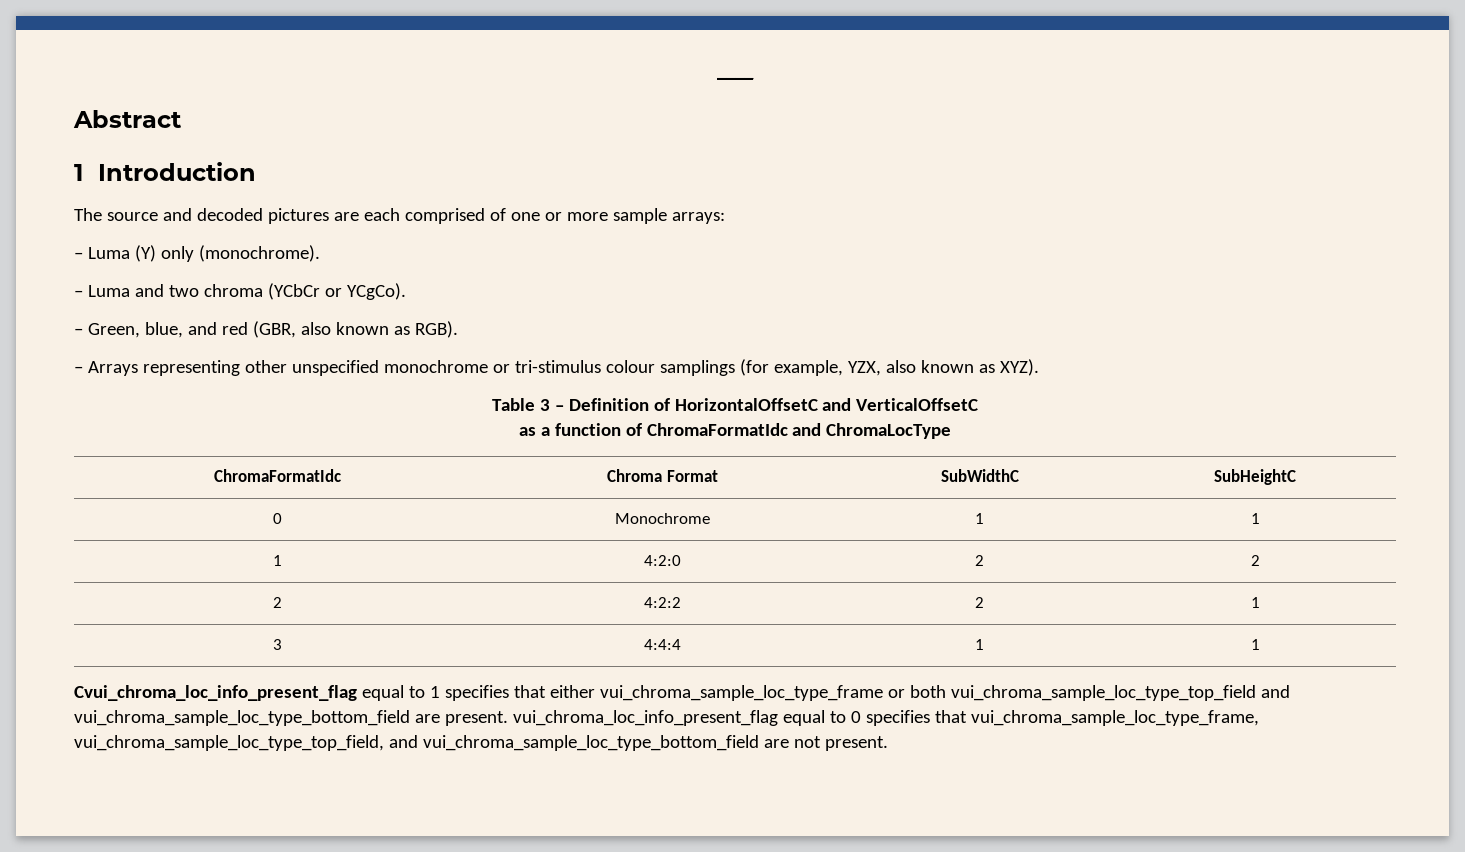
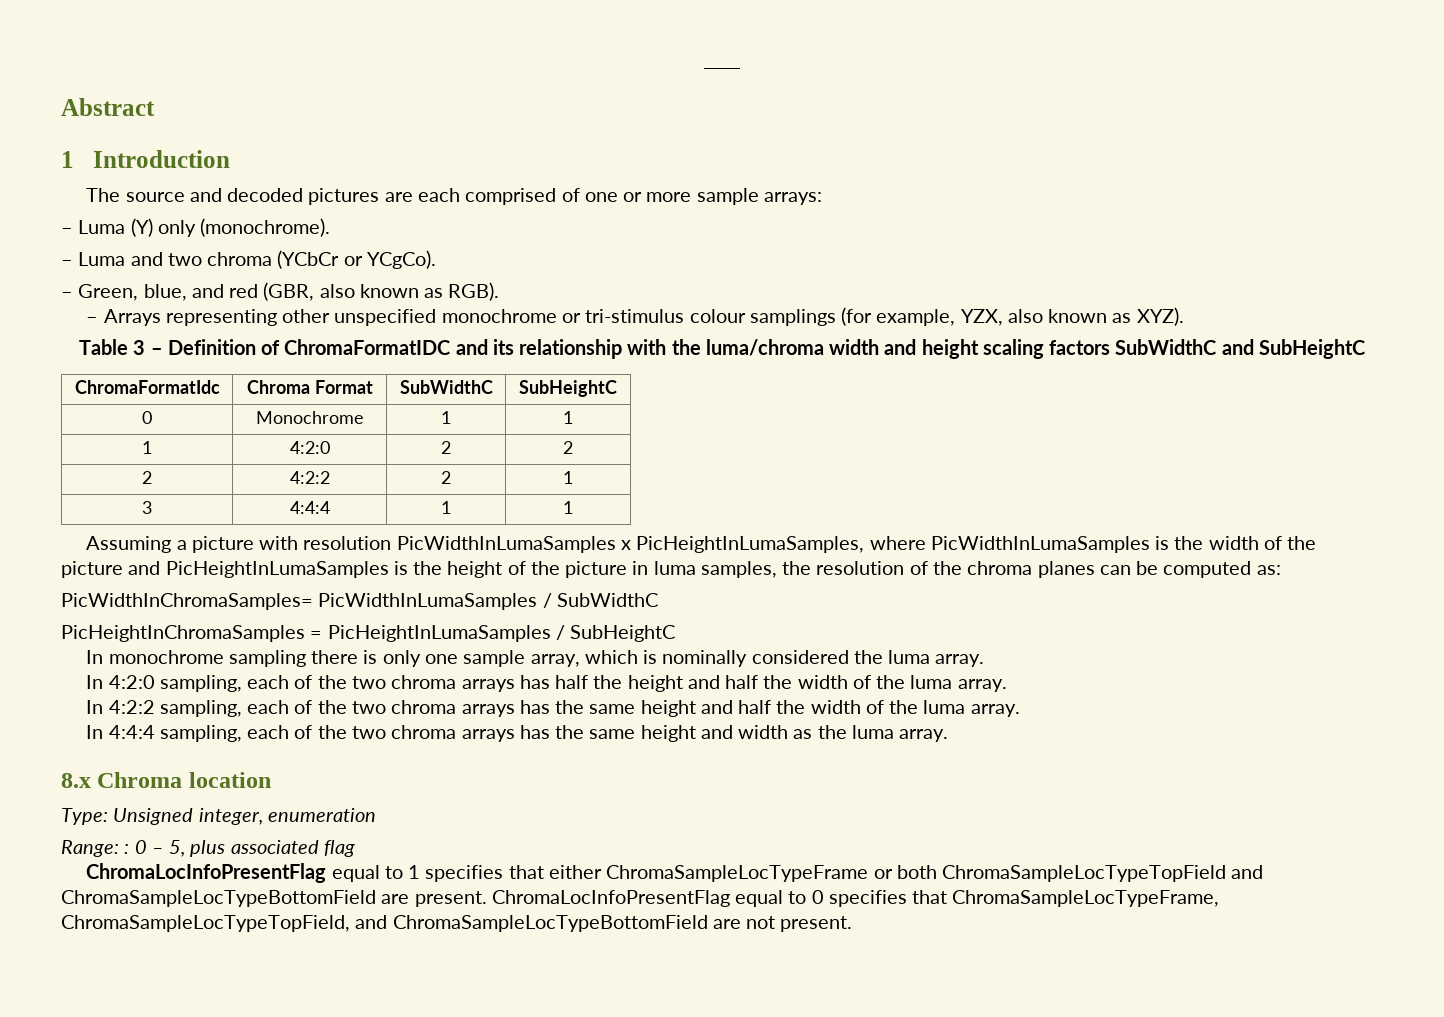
[674,398,979,411] [518,423,952,439] HorizontalOffsetC and VerticalOffsetC // as a function of ChromaFormatIdc and ChromaLocType -> [284,339,1366,359] ChromaFormatIDC and its relationship with the luma/chroma width and height scaling factors SubWidthC and SubHeightC
[74,685,357,701] Cvui_chroma_loc_info_present_flag -> [86,536,1317,553] [61,561,1281,578] [61,593,658,610] [61,625,676,642] [86,650,985,667] [86,675,1007,692] [86,700,1020,717] [86,725,949,742] [61,772,271,788] [61,808,376,825] [61,840,355,857] [86,863,327,883] Assuming a picture with resolution PicWidthInLumaSamples x PicHeightInLumaSamples, where PicWidthInLumaSamples is the width of the picture and PicHeightInLumaSamples is the height of the picture in luma samples, the resolution of the chroma planes can be computed as: // PicWidthInChromaSamples= PicWidthInLumaSamples / SubWidthC // PicHeightInChromaSamples = PicHeightInLumaSamples / SubHeightC // In monochrome sampling there is only one sample array, which is nominally considered the luma array. // In 4:2:0 sampling, each of the two chroma arrays has half the height and half the width of the luma array. // In 4:2:2 sampling, each of the two chroma arrays has the same height and half the width of the luma array. // In 4:4:4 sampling, each of the two chroma arrays has the same height and width as the luma array. // 8.x Chroma location // Type: Unsigned integer, enumeration // Range: : 0 – 5, plus associated flag // ChromaLocInfoPresentFlag
[599,685,883,701] vui_chroma_sample_loc_type_frame -> [606,865,869,882] ChromaSampleLocTypeFrame
[950,685,1290,701] [74,710,410,726] vui_chroma_sample_loc_type_top_field and vui_chroma_sample_loc_type_bottom_field -> [942,865,1264,882] [61,890,376,907] ChromaSampleLocTypeTopField and ChromaSampleLocTypeBottomField
[512,710,778,726] vui_chroma_loc_info_present_flag -> [491,890,730,907] ChromaLocInfoPresentFlag
[970,710,1259,726] [74,735,759,751] vui_chroma_sample_loc_type_frame, vui_chroma_sample_loc_type_top_field, and vui_chroma_sample_loc_type_bottom_field -> [952,890,1220,907] [61,915,708,932] ChromaSampleLocTypeFrame, ChromaSampleLocTypeTopField, and ChromaSampleLocTypeBottomField

